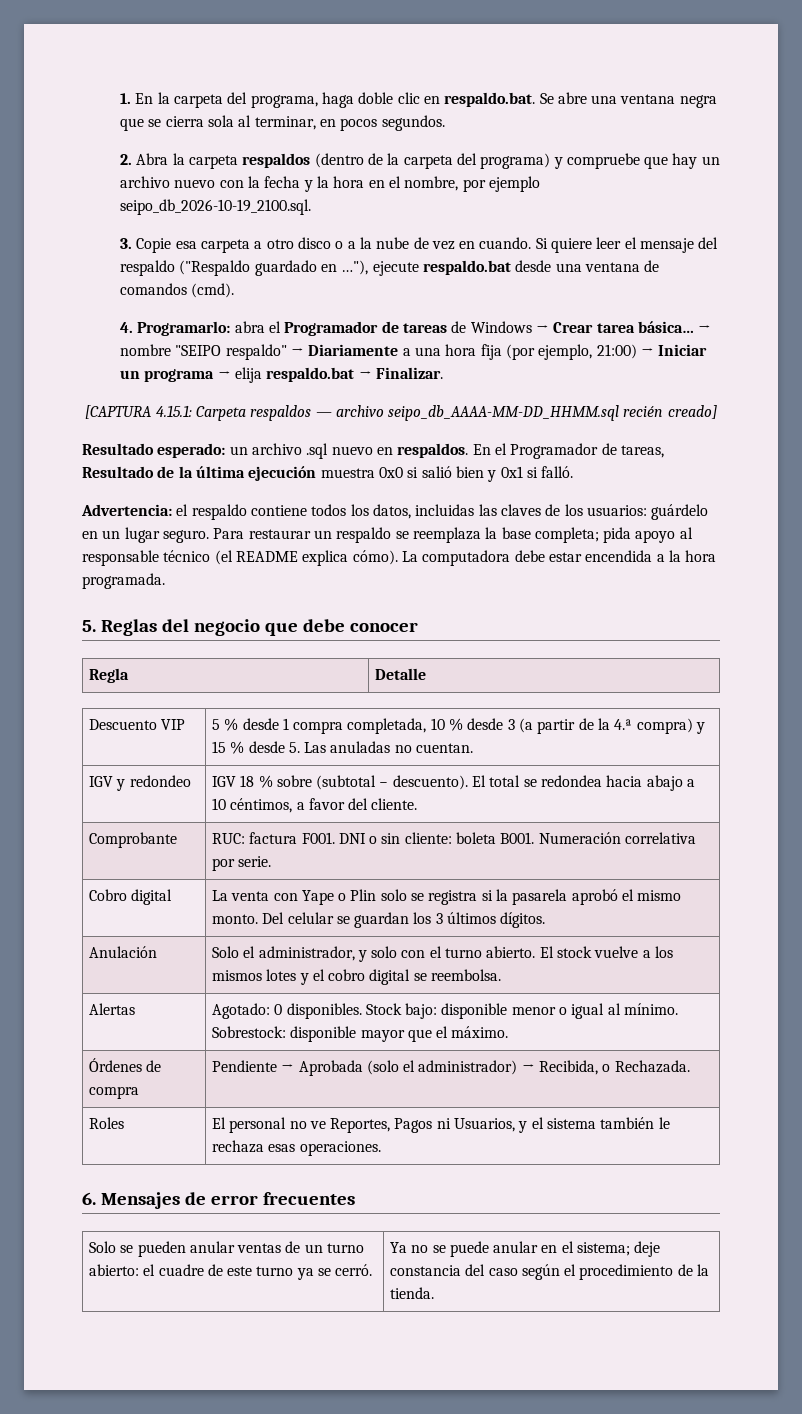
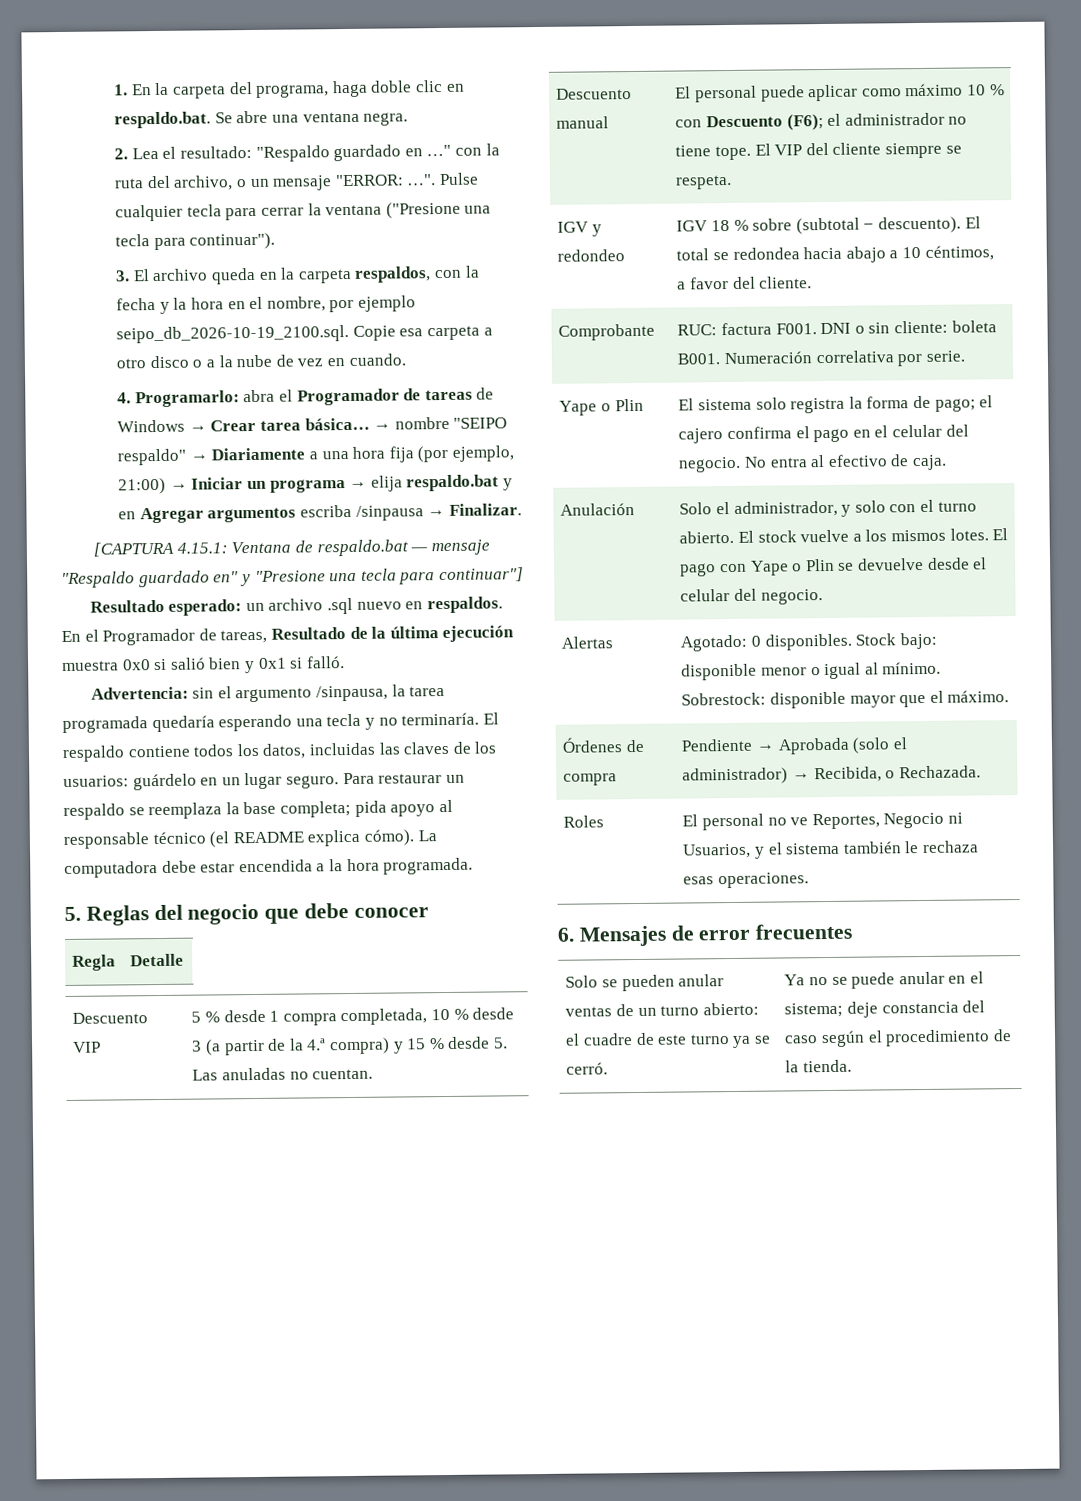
[679,95,717,108] [120,115,445,131] [120,153,720,169] [120,176,216,188] negra que se cierra sola al terminar, en pocos segundos. // 2. Abra la carpeta respaldos (dentro de la carpeta del programa) y compruebe que hay un archivo nuevo -> [363,112,409,126] [114,143,500,162] [114,172,479,191] [115,201,492,222] [115,232,276,251] [115,266,432,285] negra. // 2. Lea el resultado: "Respaldo guardado en …" con la ruta del archivo, o un mensaje "ERROR: …". Pulse cualquier tecla para cerrar la ventana ("Presione una tecla para continuar"). // 3. El archivo queda en la carpeta respaldos,
[120,238,133,249] // 3. -> (350, 334) none
[535,237,719,253] [120,260,660,276] [120,283,235,298] Si quiere leer el mensaje del respaldo ("Respaldo guardado en …"), ejecute respaldo.bat desde una ventana de comandos (cmd). -> (406, 359) none
[358,367,443,379] [85,405,717,421] → Finalizar. // [CAPTURA 4.15.1: Carpeta respaldos — archivo seipo_db_AAAA-MM-DD_HHMM.sql recién creado] -> [502,478,513,491] [118,503,522,524] [93,539,490,557] [61,567,524,589] y en Agregar argumentos escriba /sinpausa → Finalizar. // [CAPTURA 4.15.1: Ventana de respaldo.bat — mensaje "Respaldo guardado en" y "Presione una tecla para continuar"]
[176,504,189,516] el -> [192,684,446,703] [62,712,499,734] sin el argumento /sinpausa, la tarea programada quedaría esperando una tecla y no terminaría. El
(474, 748) none -> [556,88,633,100] [556,116,610,129] [675,83,1005,103] [675,112,968,131] [675,142,962,161] [675,174,733,190] // Descuento manual | El personal puede aplicar como máximo 10 % con Descuento (F6); el administrador no tiene tope. El VIP del cliente siempre se respeta.
[88,889,173,905] [211,889,682,905] [211,912,546,928] Cobro digital | La venta con Yape o Plin solo se registra si la pasarela aprobó el mismo monto. Del celular se guardan los 3 últimos dígitos. -> [559,398,644,416] [678,395,994,414] [678,424,969,444] [678,454,947,473] Yape o Plin | El sistema solo registra la forma de pago; el cajero confirma el pago en el celular del negocio. No entra al efectivo de caja.
[266,969,502,985] lotes y el cobro digital se reembolsa. -> [949,528,1009,541] [680,557,988,577] [680,588,823,605] lotes. El pago con Yape o Plin se devuelve desde el celular del negocio.
[394,1118,433,1133] Pagos -> [883,812,945,829] Negocio

